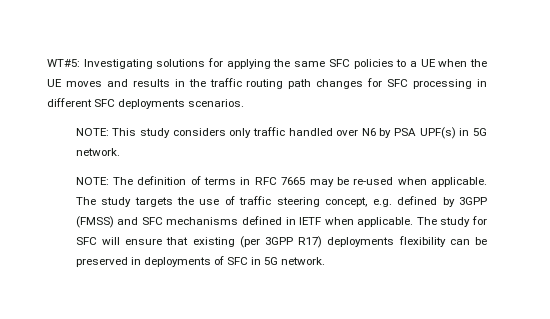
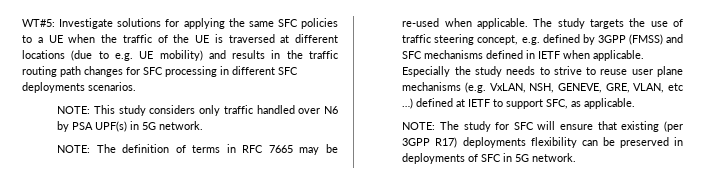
[83,59,153,69] Investigating -> [59,18,114,29] Investigate
[47,79,102,87] UE moves -> [122,34,338,43] [22,50,203,61] traffic of the UE is traversed at different locations (due to e.g. UE mobility)
(414, 222) none -> [402,66,684,77] [402,82,683,93] [402,98,636,109] [402,122,436,130] Especially the study needs to strive to reuse user plane mechanisms (e.g. VxLAN, NSH, GENEVE, GRE, VLAN, etc …) defined at IETF to support SFC, as applicable. // NOTE:

